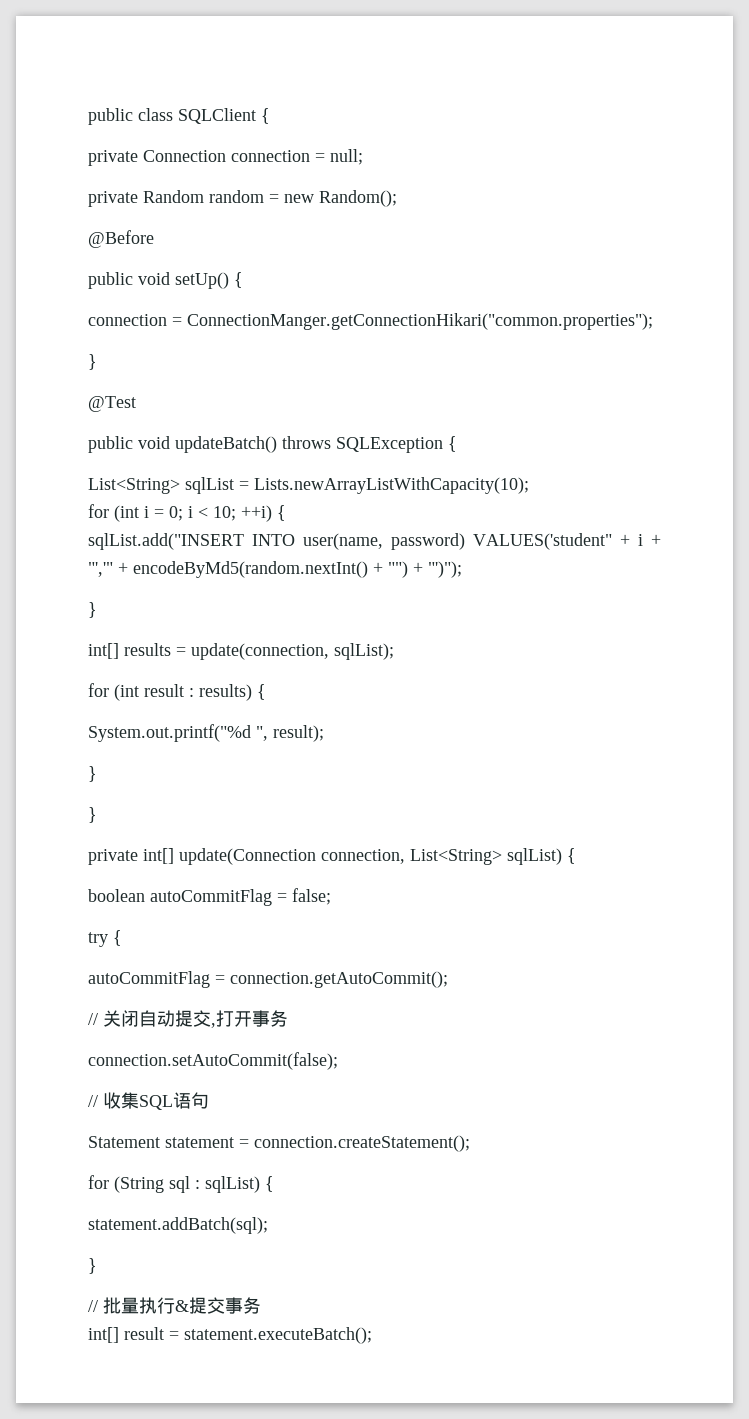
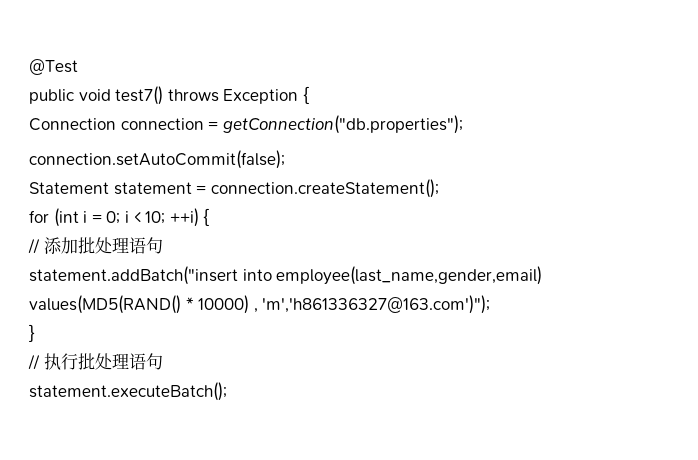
[88,108,270,125] [88,149,363,166] [88,190,397,207] [88,230,154,248] [88,272,243,289] [88,313,653,330] [88,354,97,370] [88,396,136,412] [88,436,457,453] [88,477,529,494] public class SQLClient { // private Connection connection = null; // private Random random = new Random(); // @Before // public void setUp() { // connection = ConnectionManger.getConnectionHikari("common.properties"); // } // @Test // public void updateBatch() throws SQLException { // List<String> sqlList = Lists.newArrayListWithCapacity(10); -> [29,59,78,75] [29,86,309,105] [29,115,463,134] [29,150,285,169] [29,179,439,198] @Test // public void test7() throws Exception { // Connection connection = getConnection("db.properties"); // connection.setAutoCommit(false); // Statement statement = connection.createStatement();
[88,533,661,550] [88,561,462,578] [88,602,97,618] [88,643,394,660] [88,683,266,701] [88,724,324,742] [88,766,97,782] [88,807,97,823] [88,848,576,865] [88,888,331,906] [88,930,122,947] [88,971,448,988] [88,1010,288,1028] [88,1052,338,1070] [88,1092,209,1110] [88,1135,470,1152] [88,1175,274,1193] [88,1217,268,1234] [88,1258,97,1274] [88,1297,261,1314] [88,1327,179,1343] sqlList.add("INSERT INTO user(name, password) VALUES('student" + i + "','" + encodeByMd5(random.nextInt() + "") + "')"); // } // int[] results = update(connection, sqlList); // for (int result : results) { // System.out.printf("%d ", result); // } // } // private int[] update(Connection connection, List<String> sqlList) { // boolean autoCommitFlag = false; // try { // autoCommitFlag = connection.getAutoCommit(); // // 关闭自动提交,打开事务 // connection.setAutoCommit(false); // // 收集SQL语句 // Statement statement = connection.createStatement(); // for (String sql : sqlList) { // statement.addBatch(sql); // } // // 批量执行&提交事务 // int[] result = -> [28,237,163,254] [29,266,543,285] [29,295,491,314] [29,324,35,342] [28,353,163,370] // 添加批处理语句 // statement.addBatch("insert into employee(last_name,gender,email) values(MD5(RAND() * 10000) , 'm','h861336327@163.com')"); // } // // 执行批处理语句 //

